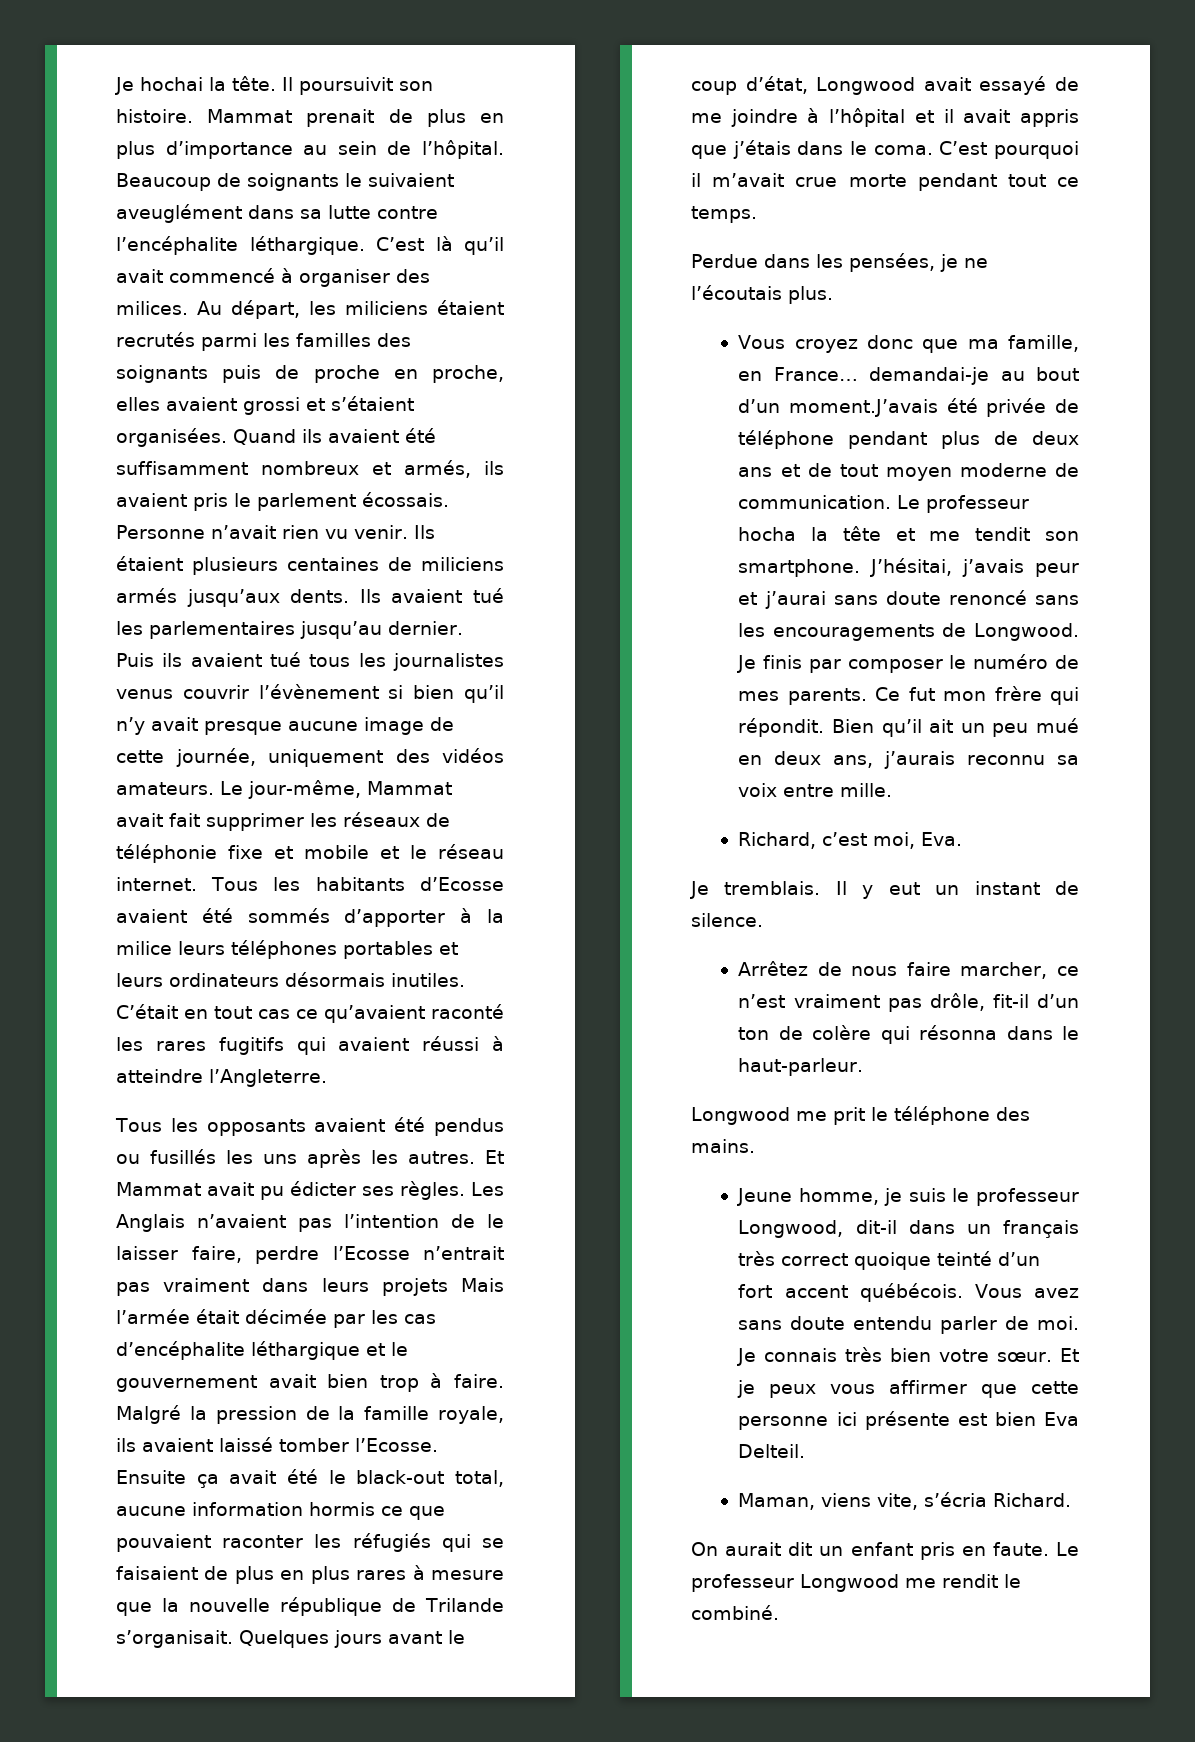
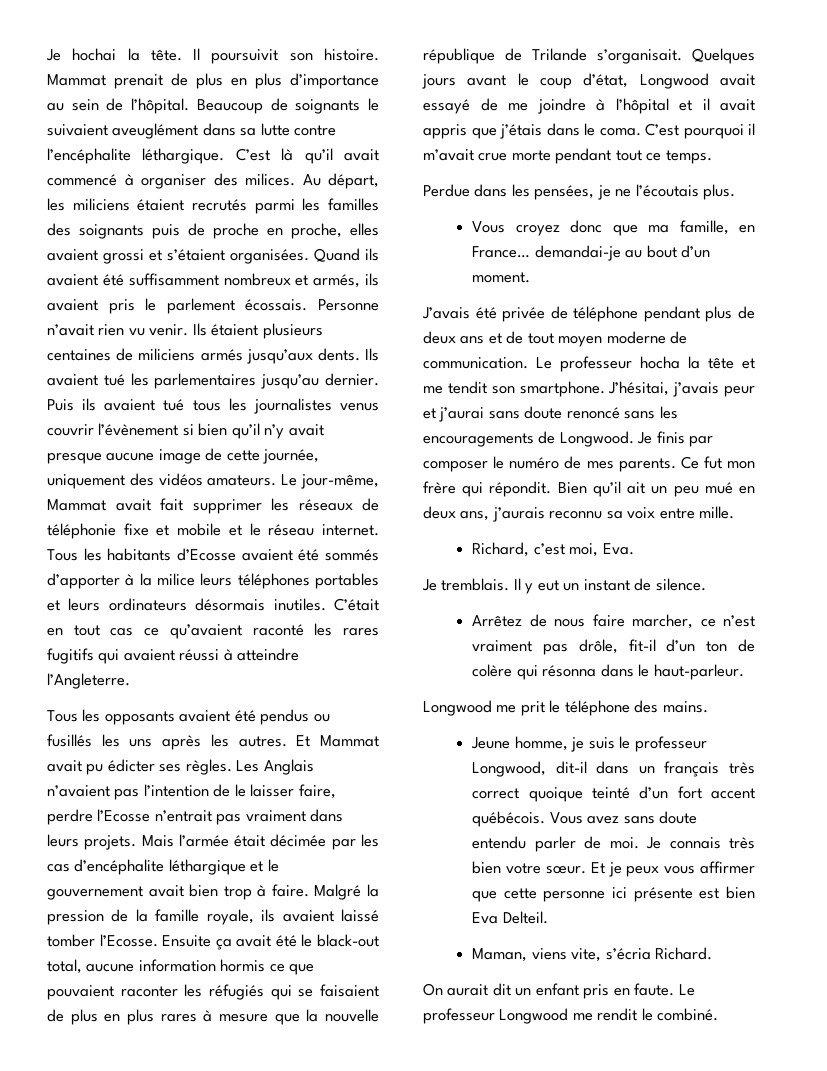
[381,1278,448,1296] projets -> [84,835,137,850] projets.
[789,399,939,417] moment.J’avais -> [472,272,531,283] [422,307,470,319] moment. // J’avais

